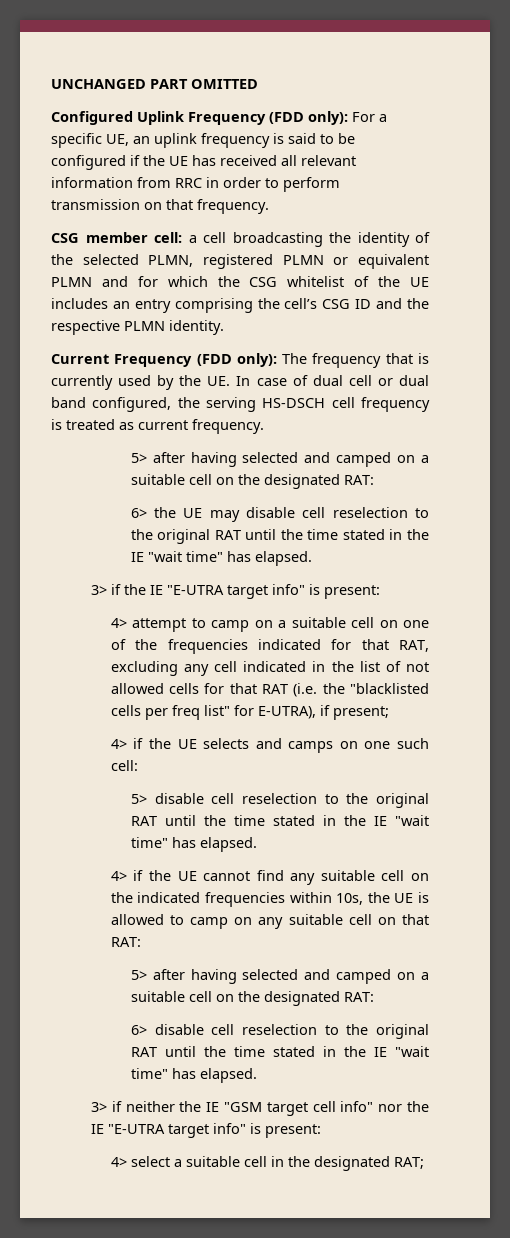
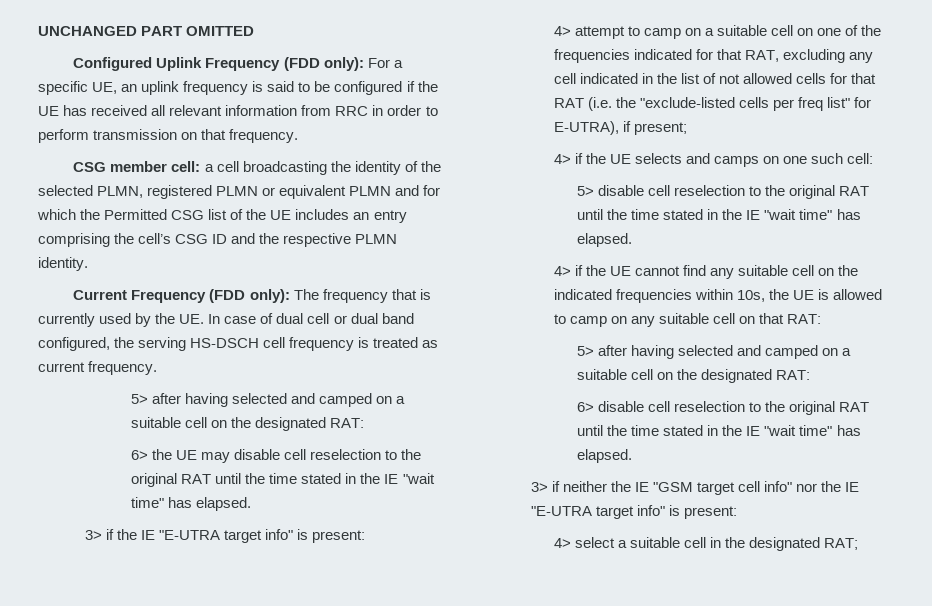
[249,276,345,287] CSG whitelist -> [104,209,228,220] Permitted CSG list
[350,683,430,694] "blacklisted -> [639,97,735,108] "exclude-listed

